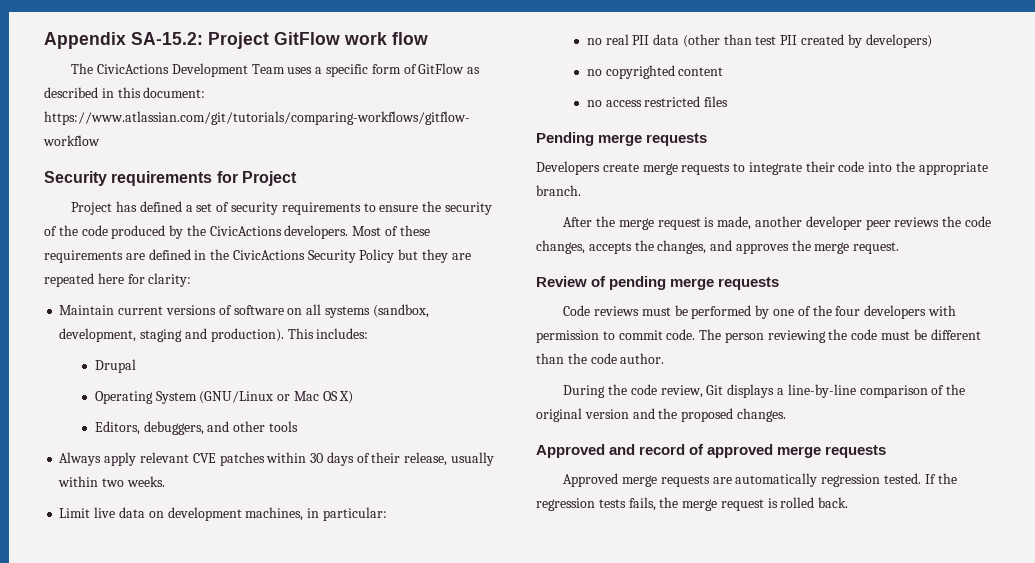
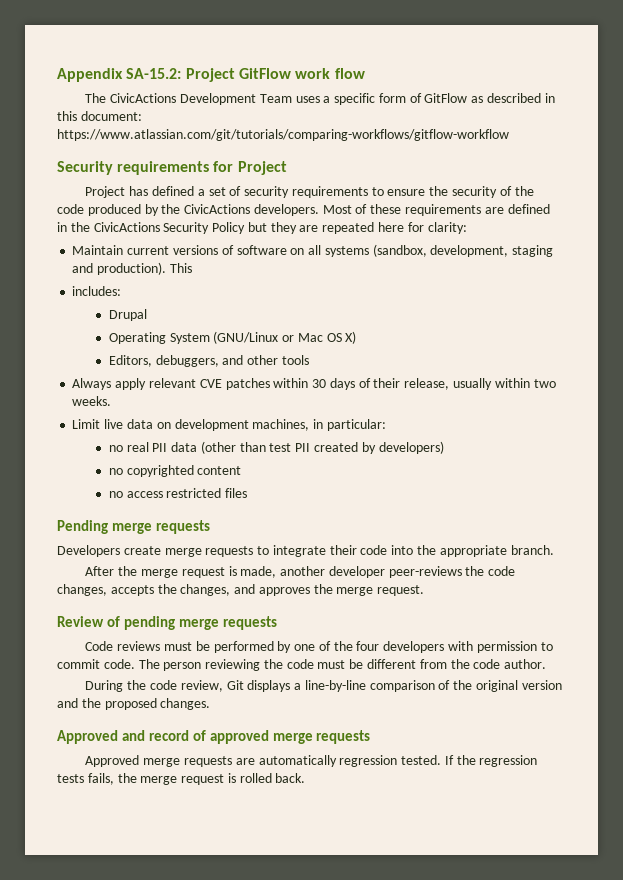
(314, 333) none -> (192, 268) //
[865,217,940,230] peer reviews -> [388,566,462,578] peer-reviews
[536,353,564,364] than -> [419,659,447,669] from

